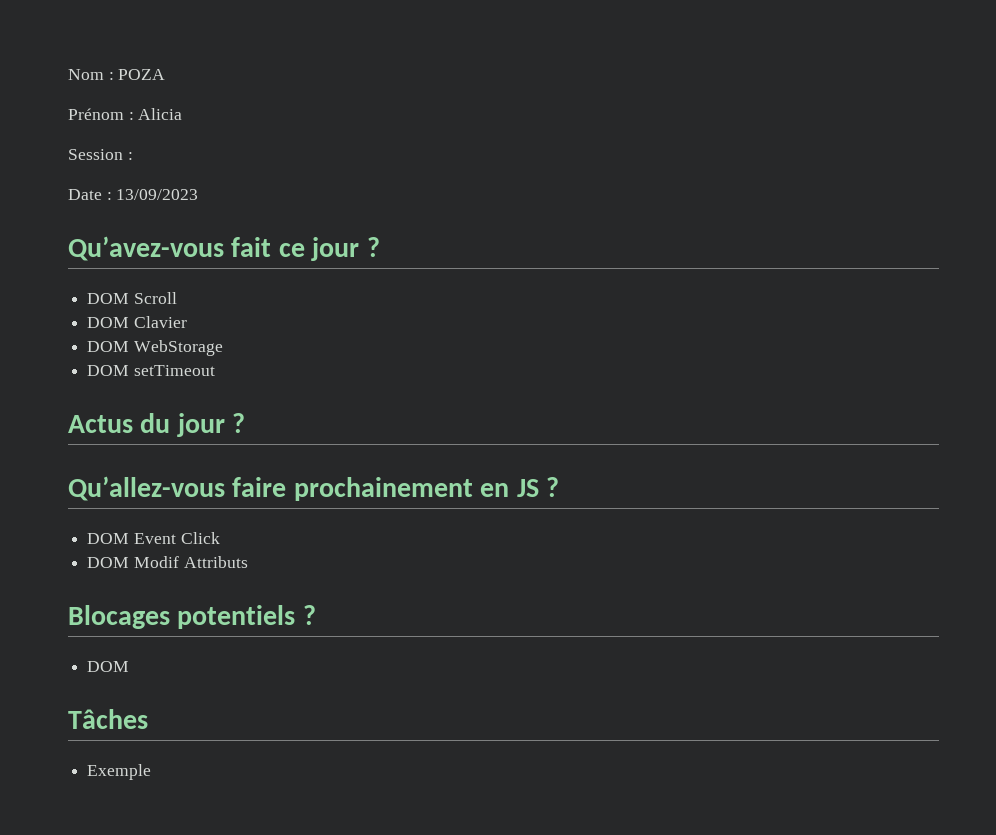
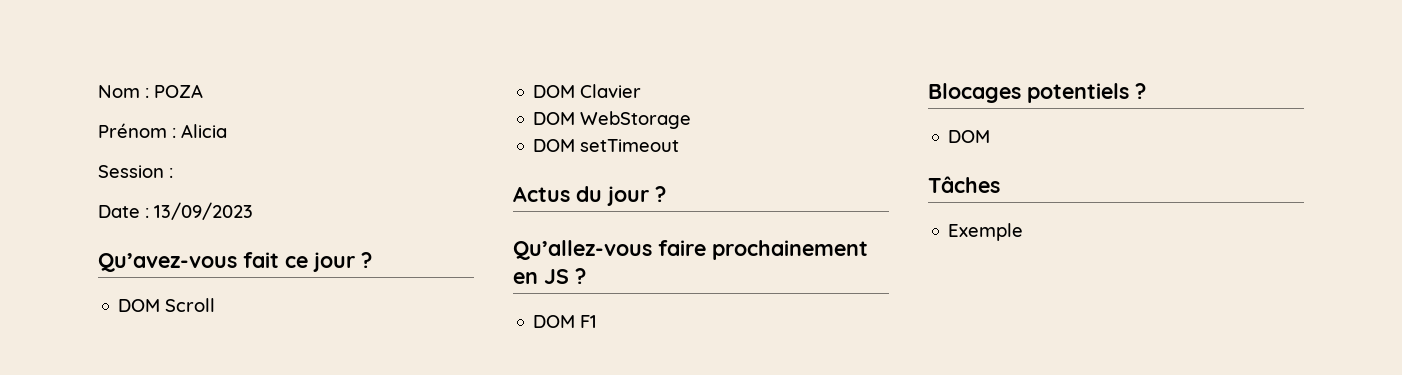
[133,532,220,544] [87,556,248,568] Event Click // DOM Modif Attributs -> [580,315,598,328] F1

